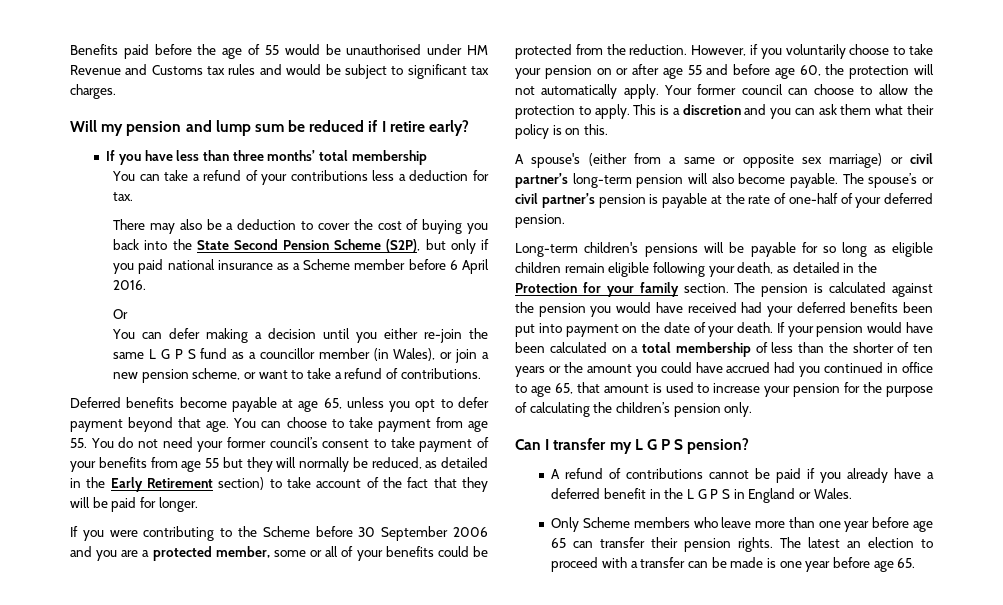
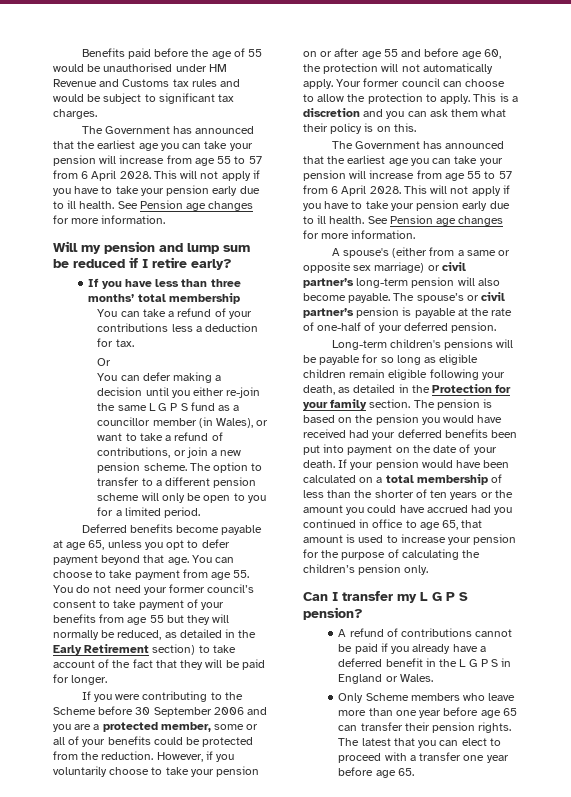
(116, 91) none -> [81,126,255,134] [53,140,253,151] [53,155,262,166] [53,170,260,181] [53,185,260,196] [53,200,254,211] [53,215,166,224] // The Government has announced that the earliest age you can take your pension will increase from age 55 to 57 from 6 April 2028. This will not apply if you have to take your pension early due to ill health. See Pension age changes for more information.
[113,219,488,234] [113,239,490,254] [113,259,490,274] [113,280,147,290] // There may also be a deduction to cover the cost of buying you back into the State Second Pension Scheme (S2P), but only if you paid national insurance as a Scheme member before 6 April 2016. -> (134, 343) none
[455,349,489,363] [113,368,257,383] join a new pension scheme, or -> (269, 423) none
[400,368,481,379] contributions. -> [97,447,242,458] [97,462,263,473] [97,477,257,488] [97,492,266,503] [97,507,201,518] contributions, or join a new pension scheme. The option to transfer to a different pension scheme will only be open to you for a limited period.
(608, 129) none -> [331,141,505,149] [303,155,503,166] [303,170,512,181] [303,185,510,196] [303,200,510,211] [303,215,504,226] [303,230,416,239] // The Government has announced that the earliest age you can take your pension will increase from age 55 to 57 from 6 April 2028. This will not apply if you have to take your pension early due to ill health. See Pension age changes for more information.
[829,282,933,297] calculated against -> [303,415,353,423] based on
[847,537,915,548] an election -> [393,738,487,748] that you can elect
[688,557,776,568] can be made is -> (462, 756) none

